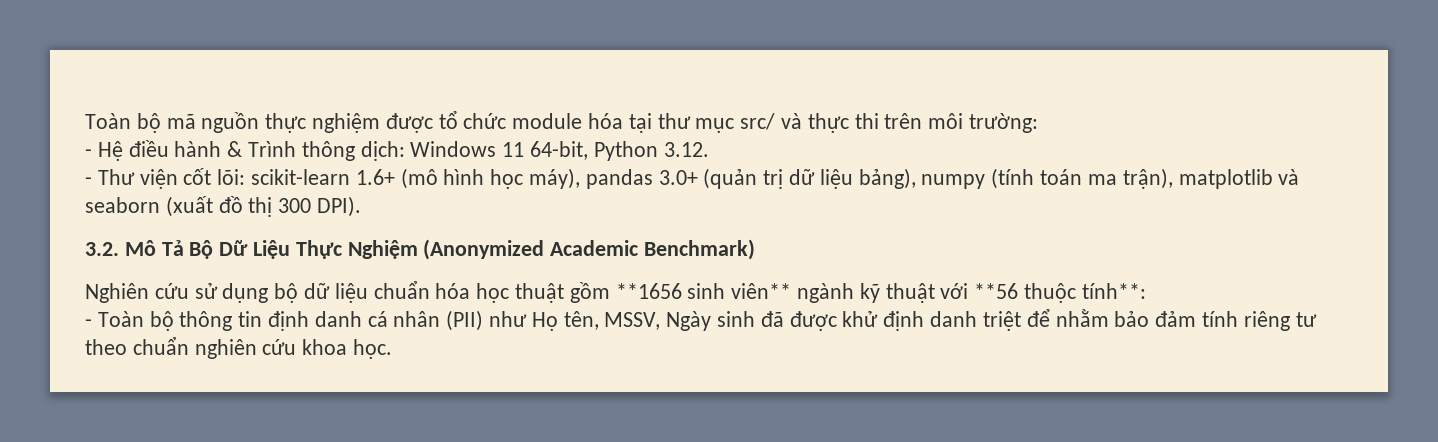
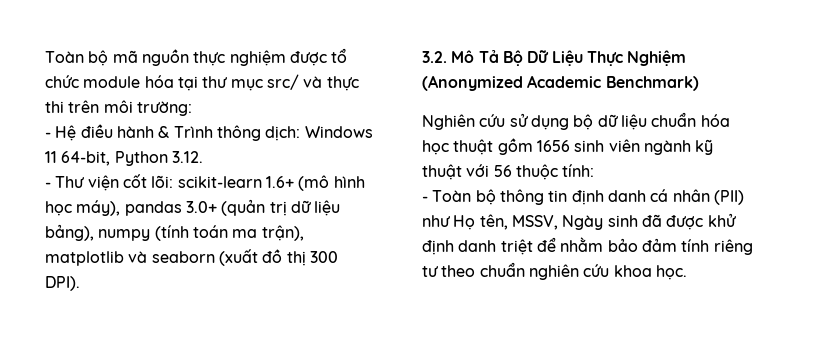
[615,283,792,299] **1656 sinh viên** -> [536,139,640,152] 1656 sinh viên
[974,283,1146,303] **56 thuộc tính**: -> [493,164,595,180] 56 thuộc tính:

